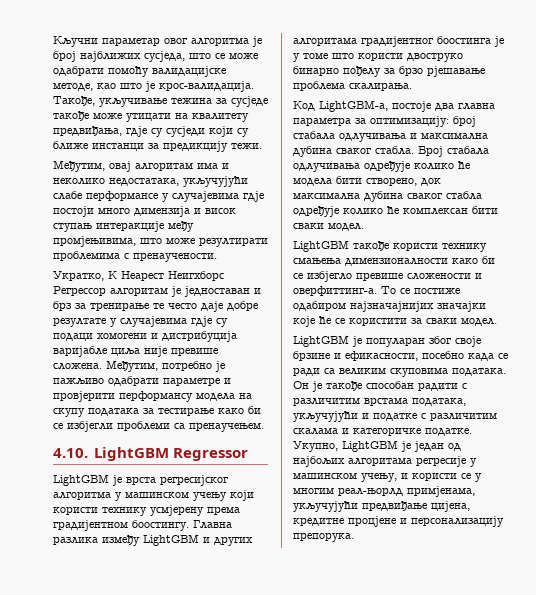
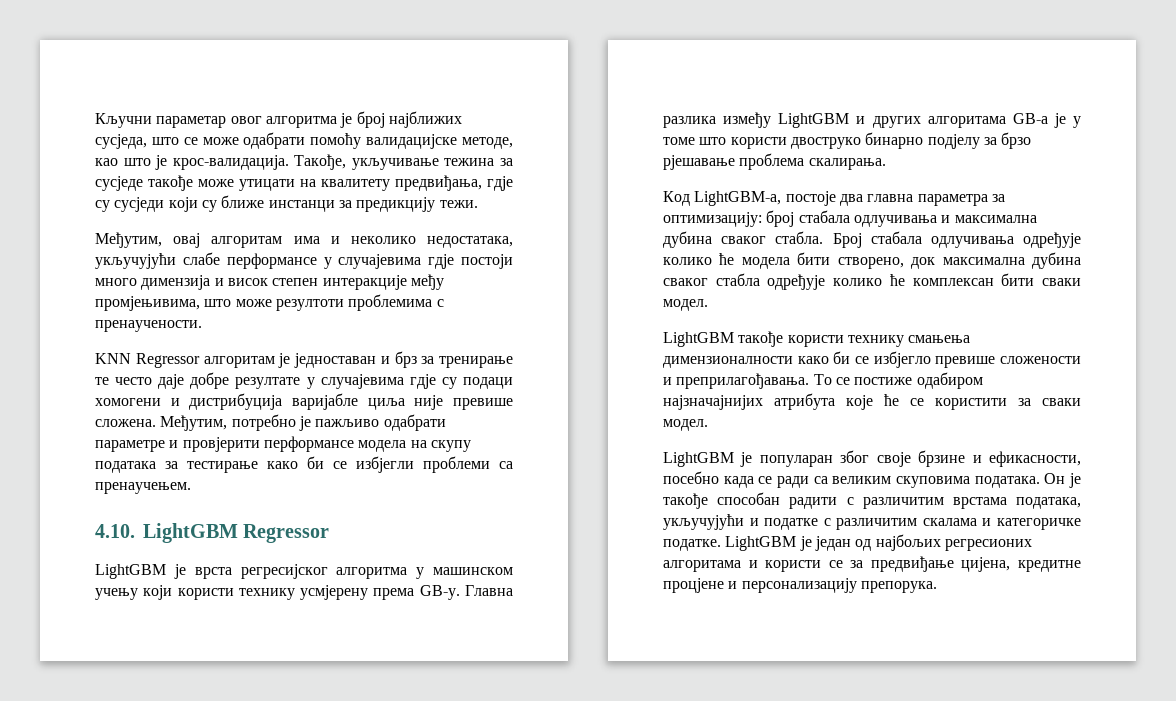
[53,223,92,232] ступањ -> [272,278,319,286] степен
[199,238,268,247] резултирати -> [275,299,344,311] резултоти
[53,271,224,281] [53,286,106,296] Укратко, К Неарест Неигхборс Регрессор -> [95,353,200,368] KNN Regressor
[119,391,193,402] перформансу -> [263,436,354,452] перформансе
[53,520,189,531] градијентном боостингу. -> [419,585,460,600] GB-у.
[361,36,491,47] градијентног боостинга -> [1012,113,1048,124] GB-а
[343,66,381,77] пођелу -> [927,134,980,149] подјелу
[293,286,377,296] оверфиттинг-а. -> [676,373,810,389] преприлагођавања.
[437,301,486,312] значајки -> [774,393,835,410] атрибута
[293,441,338,452] Укупно, -> (721, 545) none
[348,456,477,467] [293,472,482,482] [293,486,475,497] [293,501,358,512] алгоритама регресије у машинском учењу, и користи се у многим реал-њорлд примјенама, укључујући -> [944,539,1032,551] [663,560,864,572] регресионих алгоритама и користи се за

